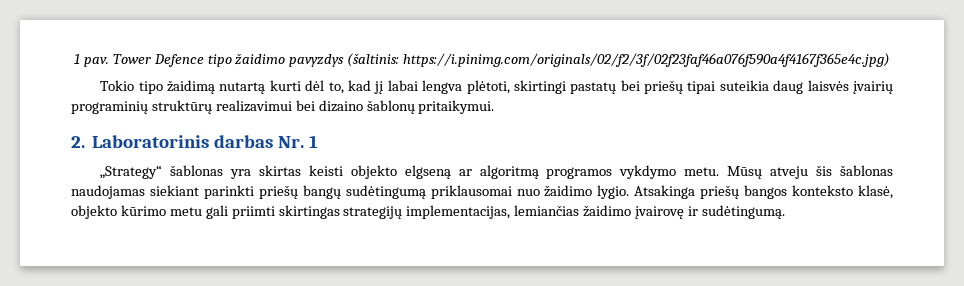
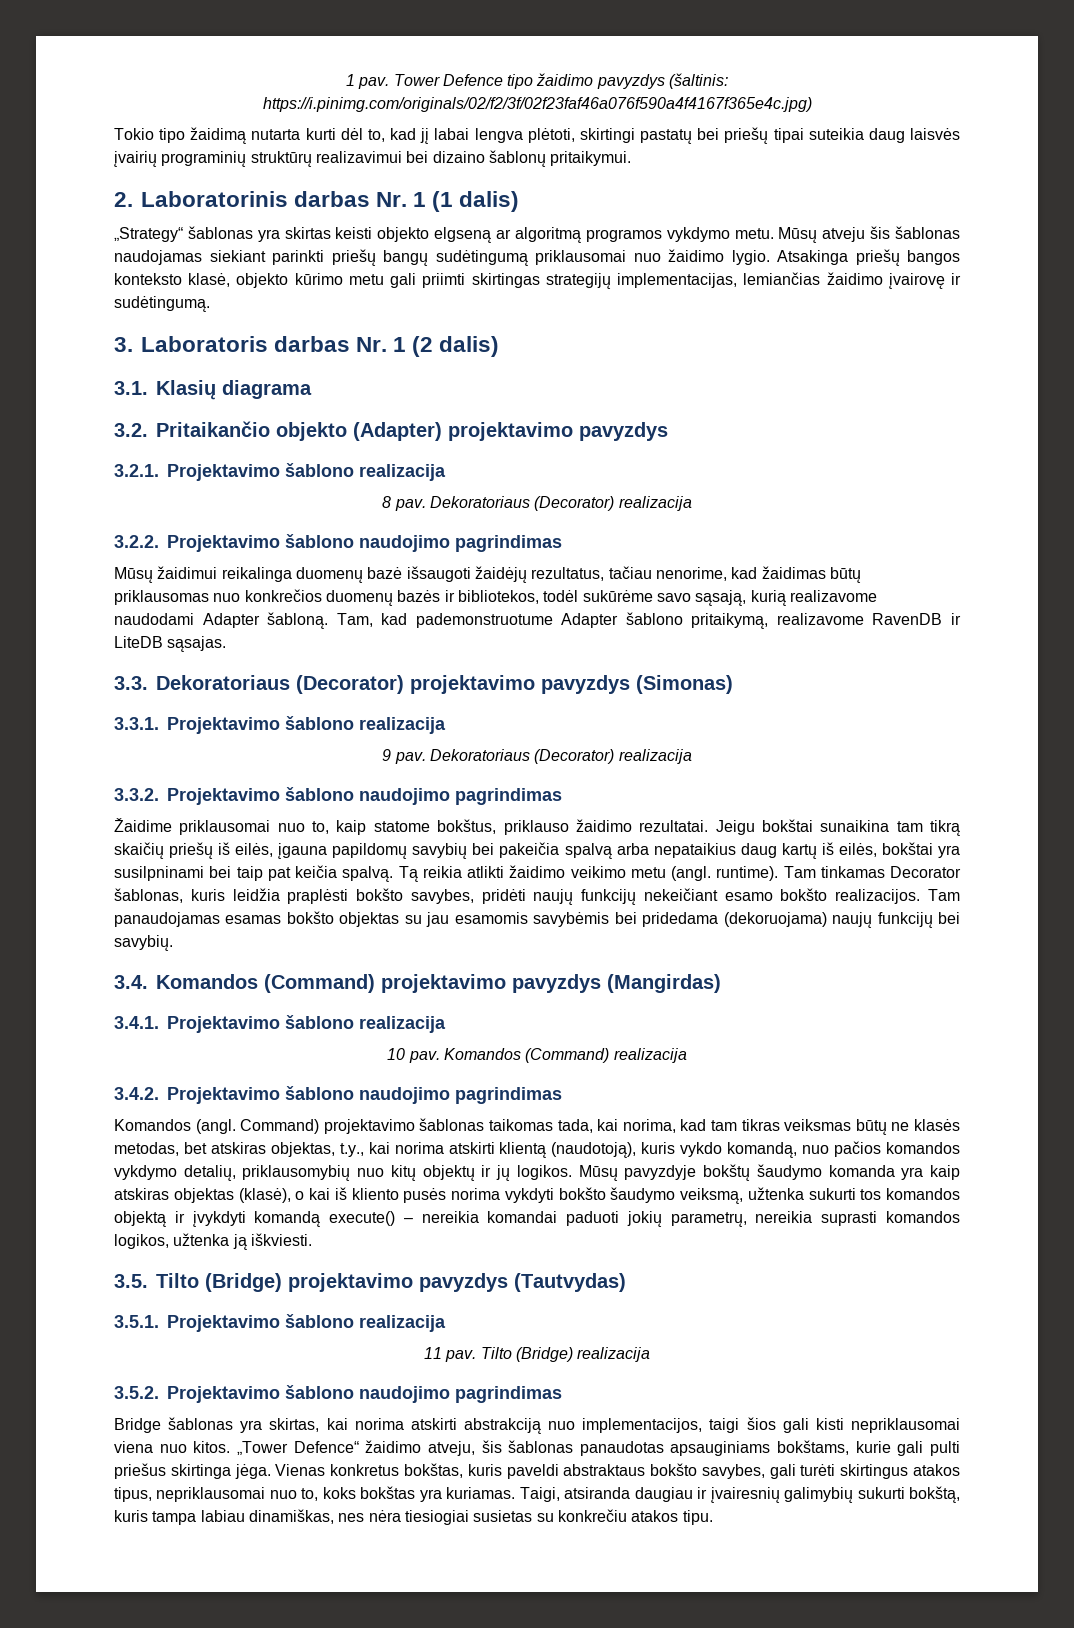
[219,82,266,94] nutartą -> [251,129,301,140] nutarta
(319, 141) none -> [432,191,520,212] (1 dalis)
(785, 212) none -> [114,336,500,357] [114,380,312,400] [114,421,668,441] [114,463,446,481] [382,496,692,511] [114,534,562,552] [114,566,861,583] [114,589,877,606] [114,612,961,629] [114,636,227,652] [114,675,733,694] [114,716,446,734] [382,749,692,764] [114,787,562,805] [114,818,961,836] [114,842,960,859] [114,865,961,882] [114,888,960,905] [114,911,960,928] [114,935,173,951] [114,974,721,993] [114,1015,446,1033] [387,1048,687,1063] [114,1086,562,1104] [114,1118,961,1135] [114,1141,961,1158] [114,1164,961,1181] [114,1187,960,1204] [114,1211,960,1227] [114,1233,312,1250] [114,1273,626,1292] [114,1314,446,1332] [423,1347,651,1362] [114,1385,562,1403] [114,1417,960,1434] [114,1440,960,1456] [114,1463,961,1479] [114,1486,961,1503] [114,1509,713,1525] // 3. Laboratoris darbas Nr. 1 (2 dalis) // 3.1. Klasių diagrama // 3.2. Pritaikančio objekto (Adapter) projektavimo pavyzdys // 3.2.1. Projektavimo šablono realizacija // 8 pav. Dekoratoriaus (Decorator) realizacija // 3.2.2. Projektavimo šablono naudojimo pagrindimas // Mūsų žaidimui reikalinga duomenų bazė išsaugoti žaidėjų rezultatus, tačiau nenorime, kad žaidimas būtų priklausomas nuo konkrečios duomenų bazės ir bibliotekos, todėl sukūrėme savo sąsają, kurią realizavome naudodami Adapter šabloną. Tam, kad pademonstruotume Adapter šablono pritaikymą, realizavome RavenDB ir LiteDB sąsajas. // 3.3. Dekoratoriaus (Decorator) projektavimo pavyzdys (Simonas) // 3.3.1. Projektavimo šablono realizacija // 9 pav. Dekoratoriaus (Decorator) realizacija // 3.3.2. Projektavimo šablono naudojimo pagrindimas // Žaidime priklausomai nuo to, kaip statome bokštus, priklauso žaidimo rezultatai. Jeigu bokštai sunaikina tam tikrą skaičių priešų iš eilės, įgauna papildomų savybių bei pakeičia spalvą arba nepataikius daug kartų iš eilės, bokštai yra susilpninami bei taip pat keičia spalvą. Tą reikia atlikti žaidimo veikimo metu (angl. runtime). Tam tinkamas Decorator šablonas, kuris leidžia praplėsti bokšto savybes, pridėti naujų funkcijų nekeičiant esamo bokšto realizacijos. Tam panaudojamas esamas bokšto objektas su jau esamomis savybėmis bei pridedama (dekoruojama) naujų funkcijų bei savybių. // 3.4. Komandos (Command) projektavimo pavyzdys (Mangirdas) // 3.4.1. Projektavimo šablono realizacija // 10 pav. Komandos (Command) realizacija // 3.4.2. Projektavimo šablono naudojimo pagrindimas // Komandos (angl. Command) projektavimo šablonas taikomas tada, kai norima, kad tam tikras veiksmas būtų ne klasės metodas, bet atskiras objektas, t.y., kai norima atskirti klientą (naudotoją), kuris vykdo komandą, nuo pačios komandos vykdymo detalių, priklausomybių nuo kitų objektų ir jų logikos. Mūsų pavyzdyje bokštų šaudymo komanda yra kaip atskiras objektas (klasė), o kai iš kliento pusės norima vykdyti bokšto šaudymo veiksmą, užtenka sukurti tos komandos objektą ir įvykdyti komandą execute() – nereikia komandai paduoti jokių parametrų, nereikia suprasti komandos logikos, užtenka ją iškviesti. // 3.5. Tilto (Bridge) projektavimo pavyzdys (Tautvydas) // 3.5.1. Projektavimo šablono realizacija // 11 pav. Tilto (Bridge) realizacija // 3.5.2. Projektavimo šablono naudojimo pagrindimas // Bridge šablonas yra skirtas, kai norima atskirti abstrakciją nuo implementacijos, taigi šios gali kisti nepriklausomai viena nuo kitos. „Tower Defence“ žaidimo atveju, šis šablonas panaudotas apsauginiams bokštams, kurie gali pulti priešus skirtinga jėga. Vienas konkretus bokštas, kuris paveldi abstraktaus bokšto savybes, gali turėti skirtingus atakos tipus, nepriklausomai nuo to, koks bokštas yra kuriamas. Taigi, atsiranda daugiau ir įvairesnių galimybių sukurti bokštą, kuris tampa labiau dinamiškas, nes nėra tiesiogiai susietas su konkrečiu atakos tipu.

